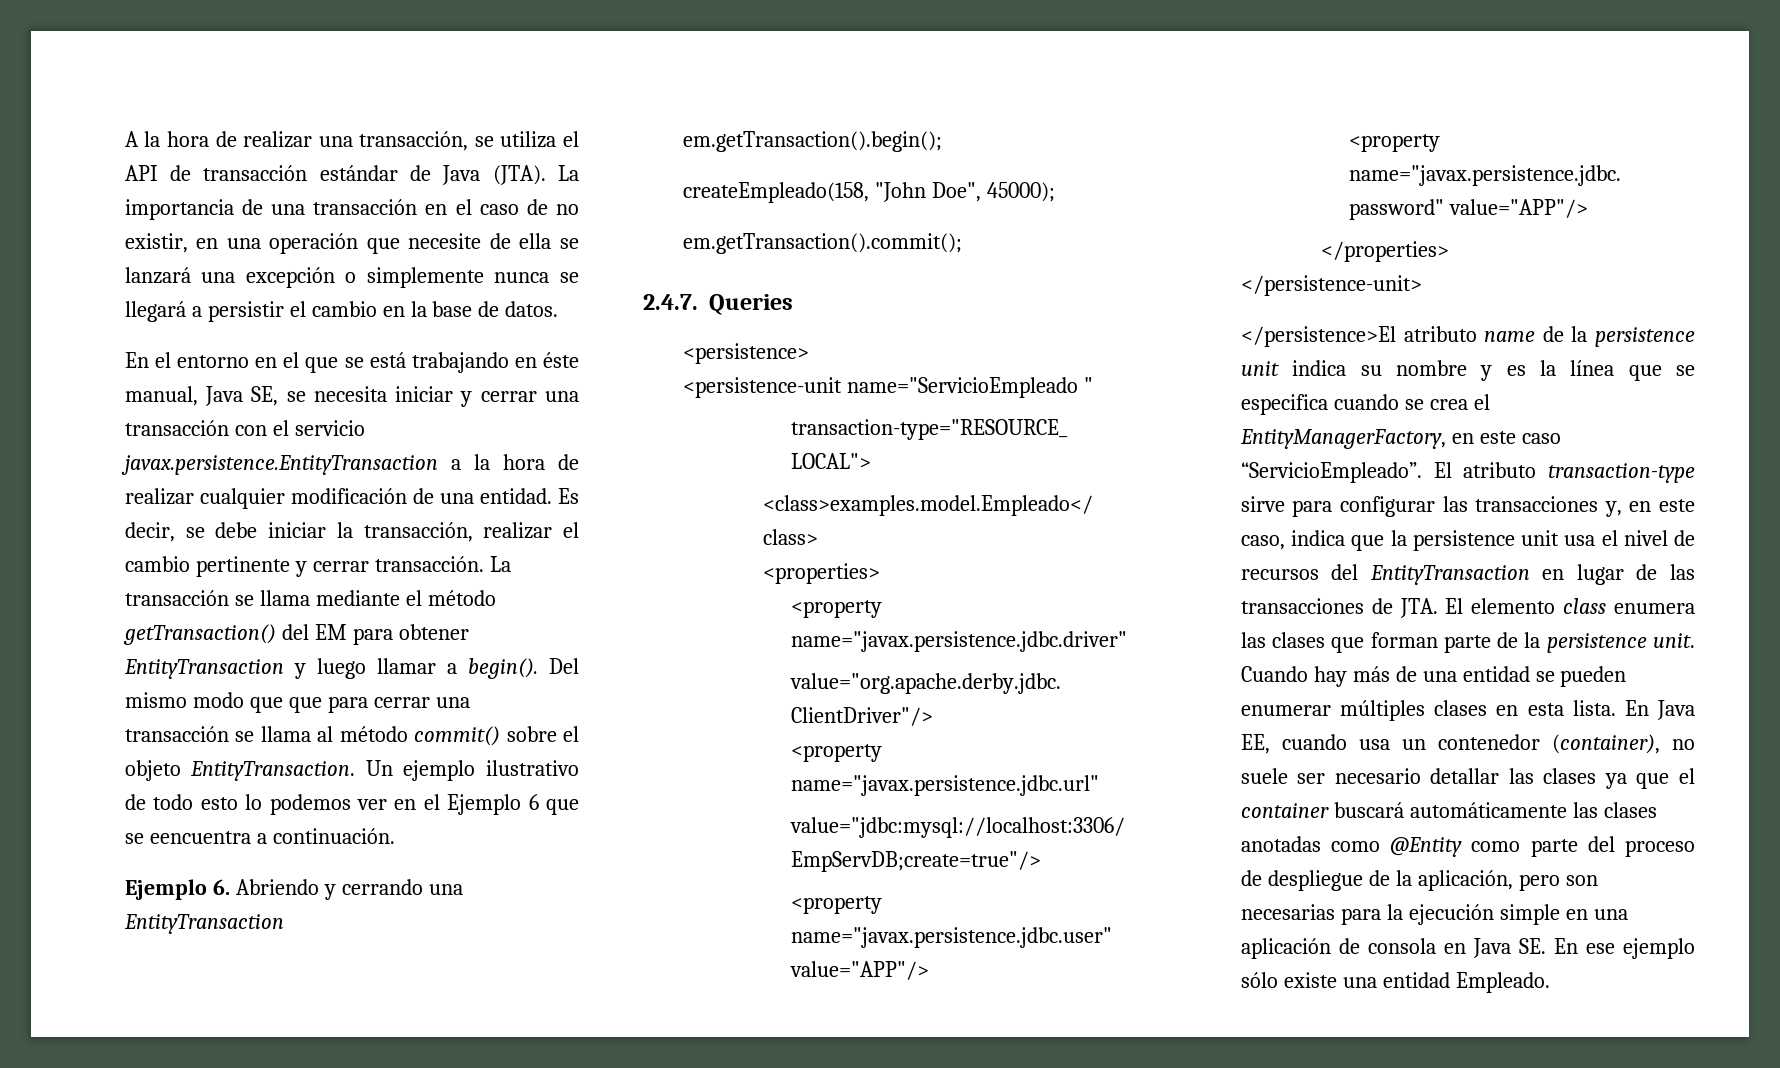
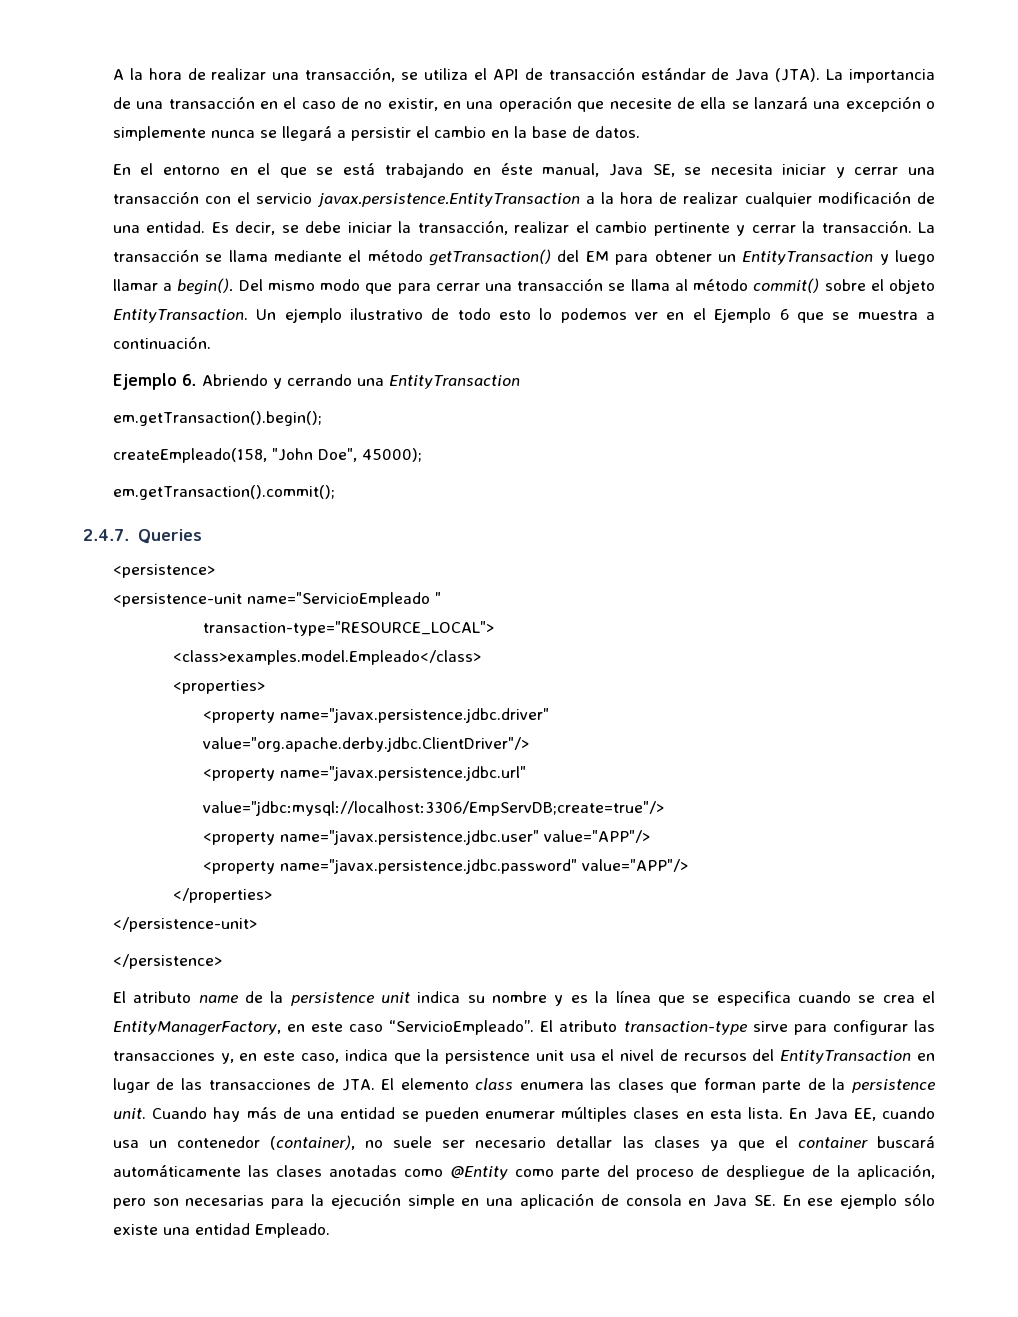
(369, 566) none -> [802,221,816,233] la
(469, 632) none -> [717,254,736,262] un
[288,697,322,713] que -> (393, 288) none
[149,831,251,844] eencuentra -> [857,310,918,320] muestra
[1240,326,1396,347] </persistence>El -> [112,954,222,969] [112,991,126,1003] </persistence> // El

